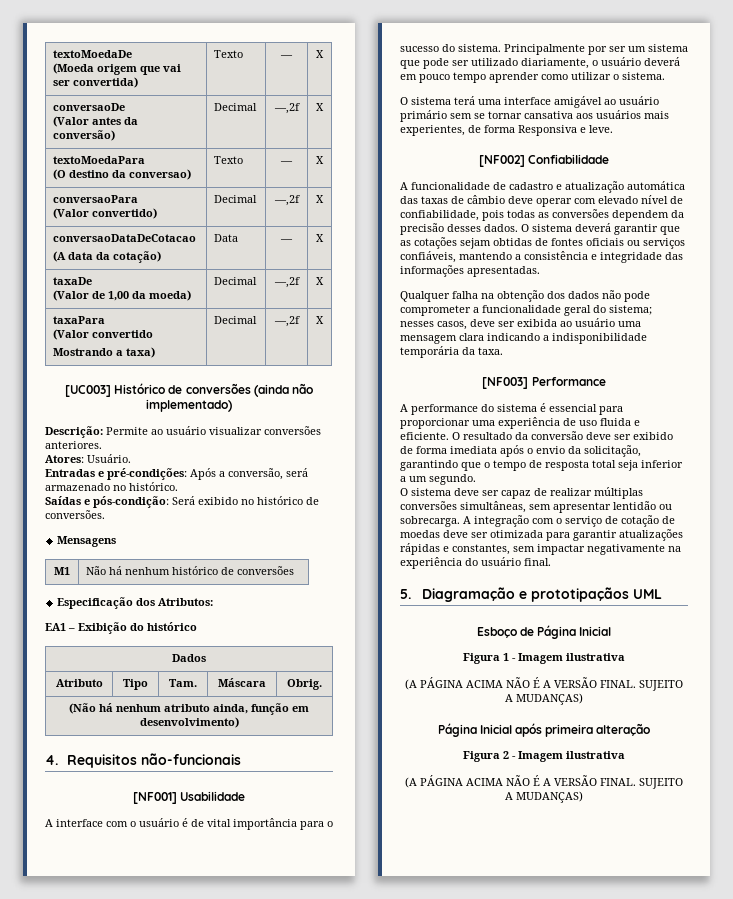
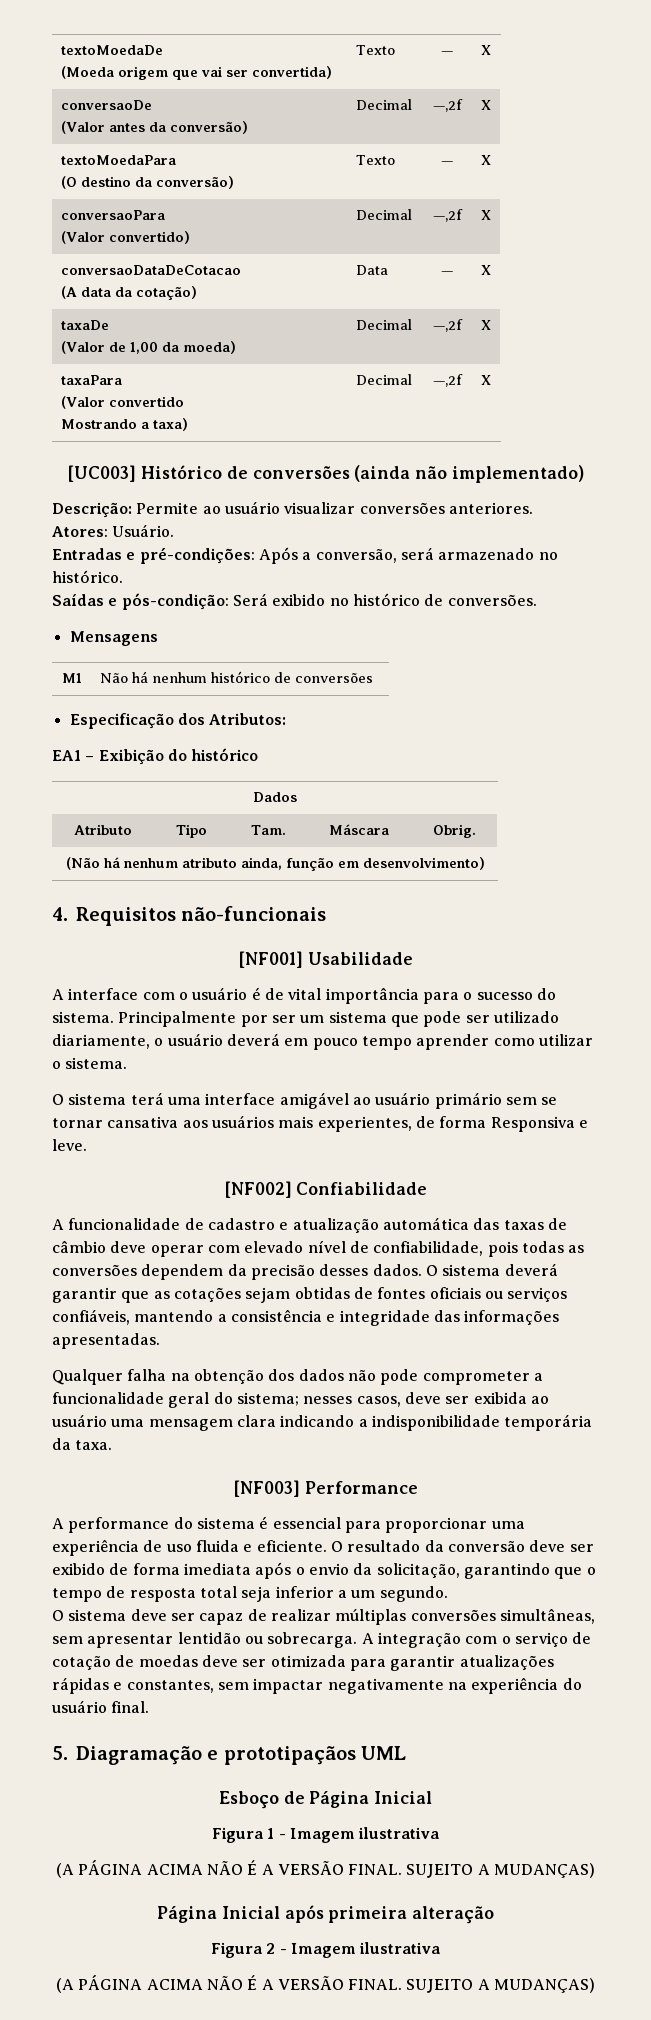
[129,169,192,180] conversao) -> [156,176,235,189] conversão)

